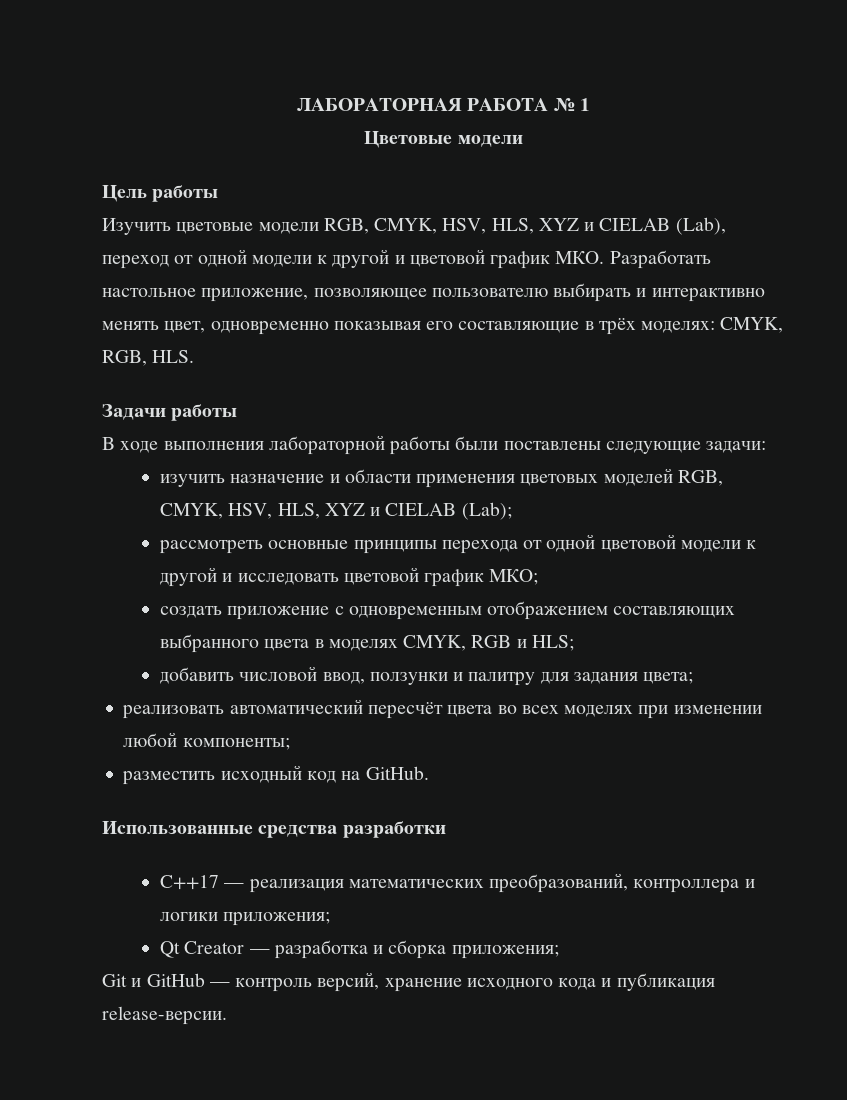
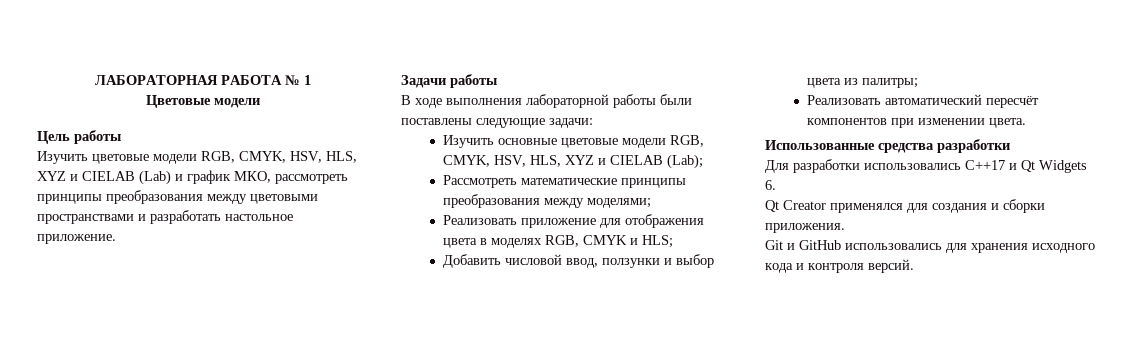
[675,217,726,235] [102,249,711,269] [102,283,765,302] [102,317,784,335] [102,350,195,366] (Lab), переход от одной модели к другой и цветовой график МКО. Разработать настольное приложение, позволяющее пользователю выбирать и интерактивно менять цвет, одновременно показывая его составляющие в трёх моделях: CMYK, RGB, HLS. -> [139,170,348,185] [37,190,318,204] [37,210,293,224] [37,234,116,244] (Lab) и график МКО, рассмотреть принципы преобразования между цветовыми пространствами и разработать настольное приложение.
[159,468,673,488] изучить назначение и области применения цветовых моделей -> [443,135,667,148] Изучить основные цветовые модели
[158,534,757,554] [159,567,539,587] [159,601,736,620] [159,634,259,653] рассмотреть основные принципы перехода от одной цветовой модели к другой и исследовать цветовой график МКО; // создать приложение с одновременным отображением составляющих выбранного -> [443,175,687,188] [443,194,652,208] [443,214,705,228] Рассмотреть математические принципы преобразования между моделями; // Реализовать приложение для отображения
[403,635,512,651] CMYK, RGB -> [545,235,628,247] RGB, CMYK
[159,667,234,684] добавить -> [443,254,502,268] Добавить
[468,672,694,686] [122,699,762,719] [123,732,290,750] [122,765,429,785] [102,821,446,838] [159,873,755,893] [159,912,331,926] [159,940,559,959] палитру для задания цвета; // реализовать автоматический пересчёт цвета во всех моделях при изменении любой компоненты; // разместить исходный код на GitHub. // Использованные средства разработки // C++17 — реализация математических преобразований, контроллера и логики приложения; // Qt Creator — разработка и сборка приложения; -> [676,254,715,268] [807,78,919,88] [807,94,1040,108] [807,118,1027,128] [765,139,1010,153] [765,159,1087,173] [765,180,776,190] [765,199,1045,213] [765,223,845,233] выбор цвета из палитры; // Реализовать автоматический пересчёт компонентов при изменении цвета. // Использованные средства разработки // Для разработки использовались C++17 и Qt Widgets 6. // Qt Creator применялся для создания и сборки приложения.
[209,972,462,992] — контроль версий, хранение -> [845,243,1028,253] использовались для хранения
[616,973,715,991] [102,1006,227,1025] публикация release-версии. -> [808,259,914,273] контроля версий.

